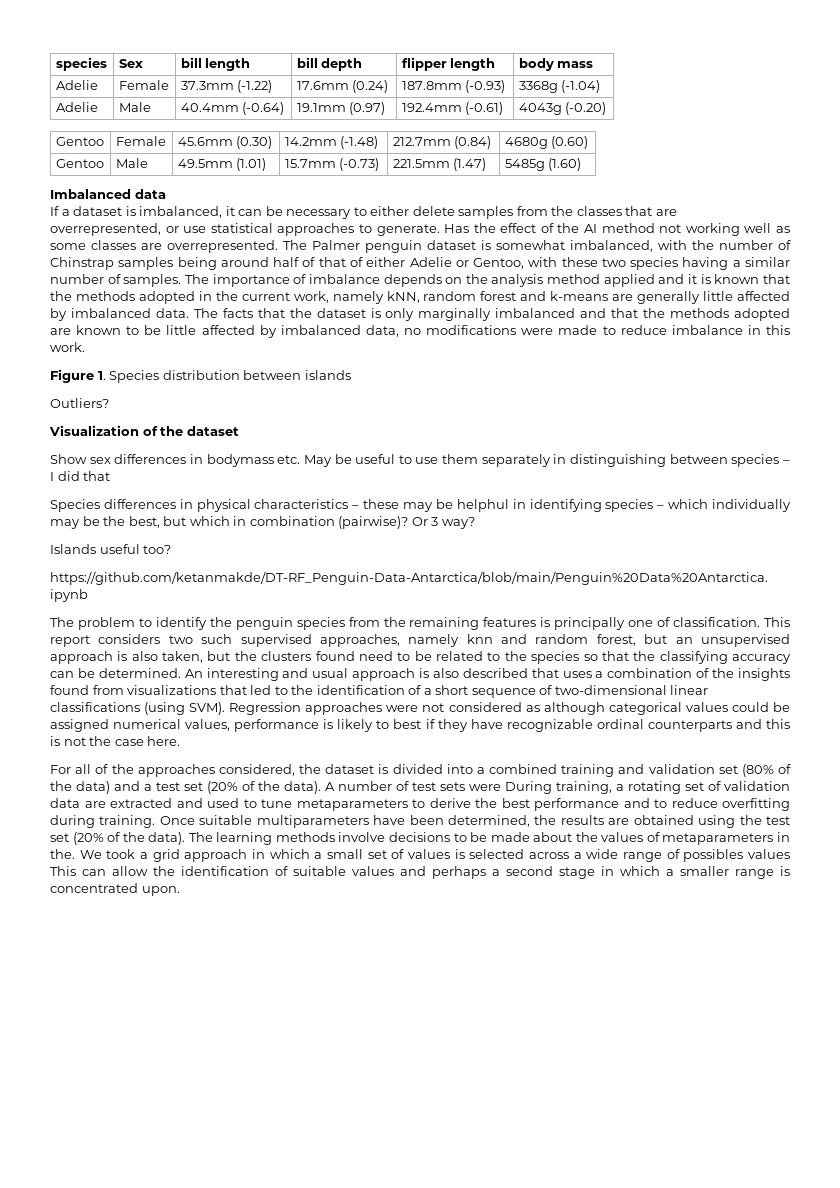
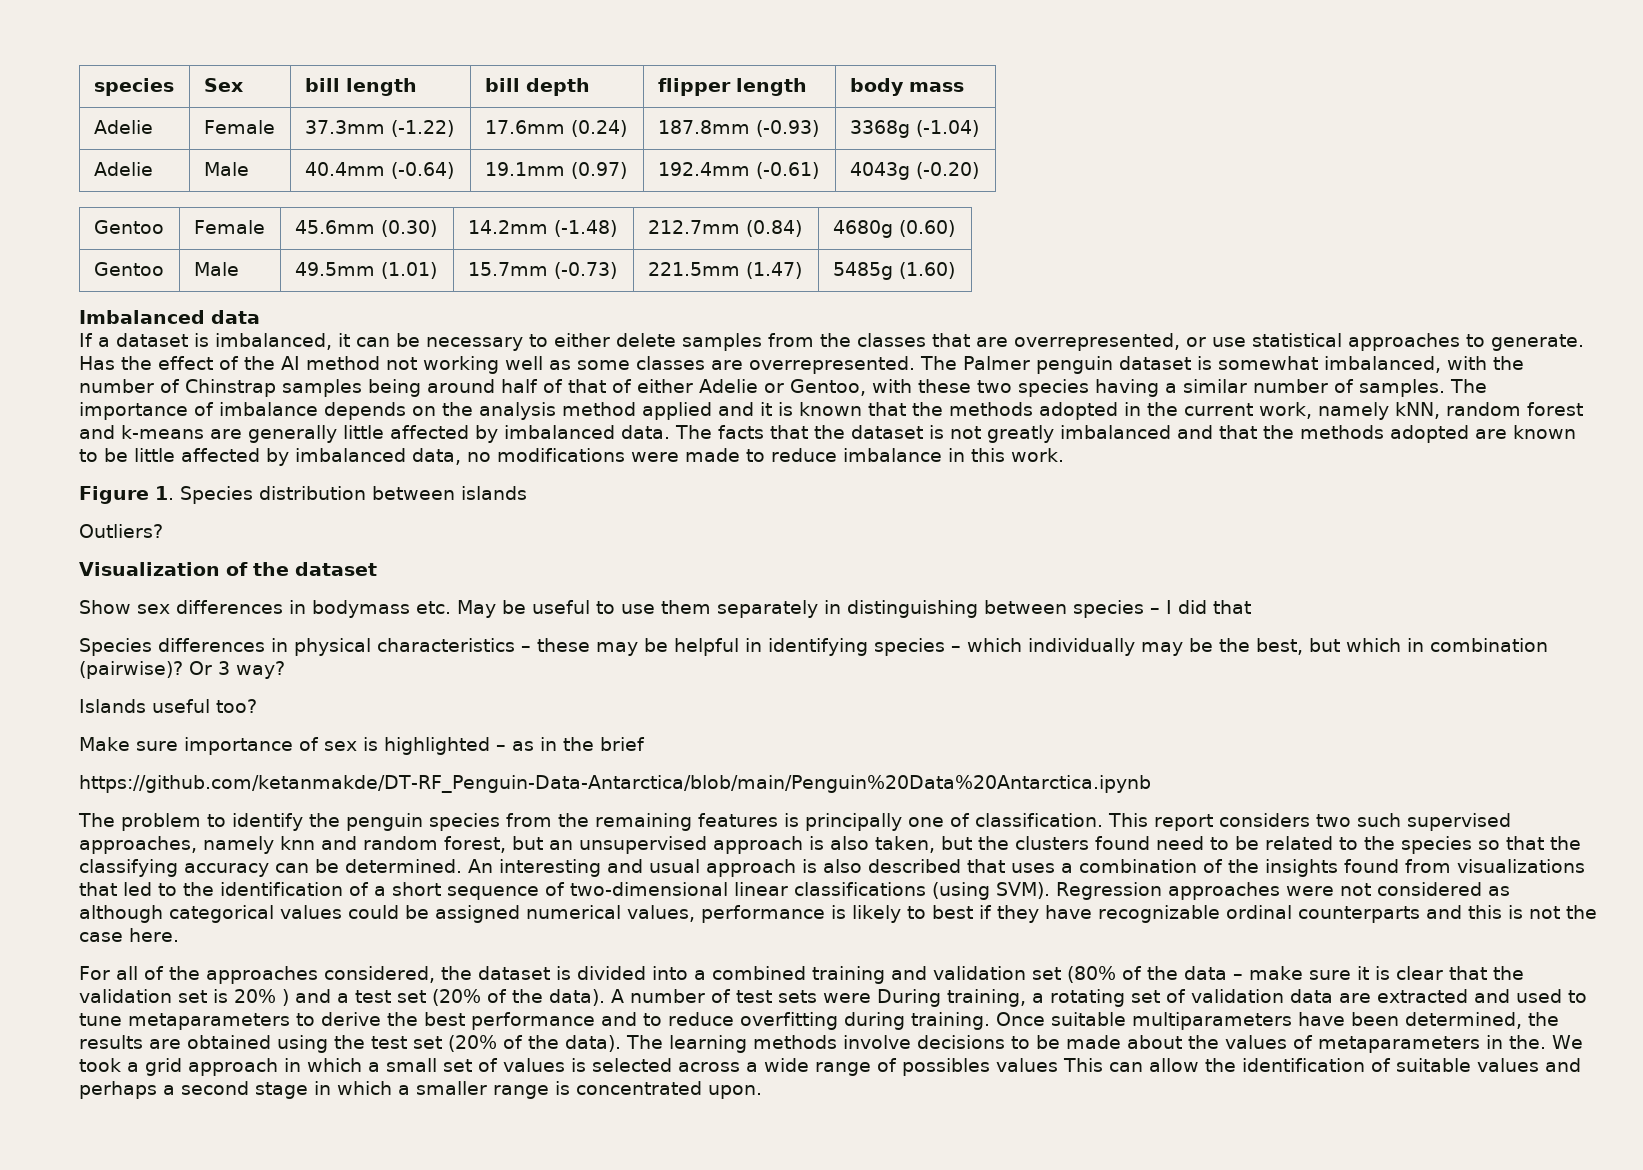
[385,308,492,321] only marginally -> [950,425,1054,443] not greatly
[456,499,509,512] helphul -> [674,638,739,656] helpful
(172, 549) none -> [79,737,645,755] // Make sure importance of sex is highlighted – as in the brief
[76,781,110,794] data) -> [1183,966,1524,980] [79,989,289,1006] data – make sure it is clear that the validation set is 20% )

